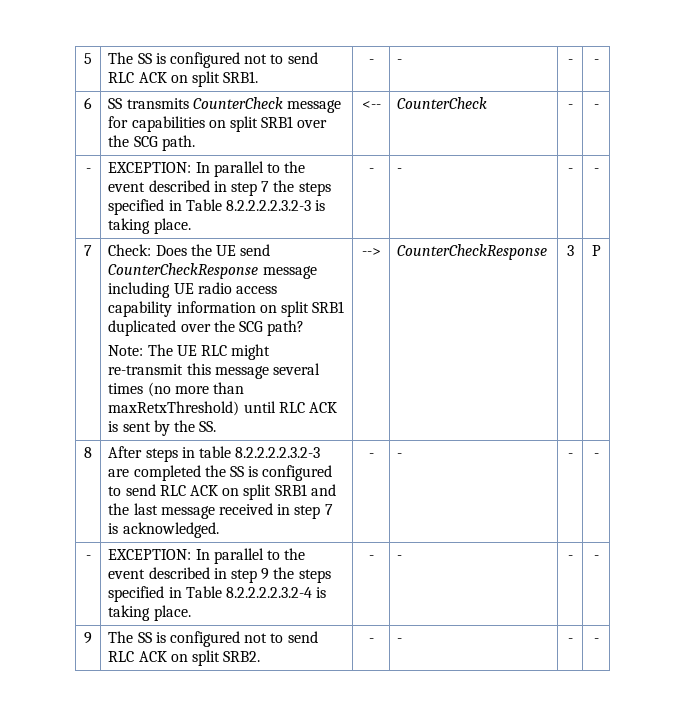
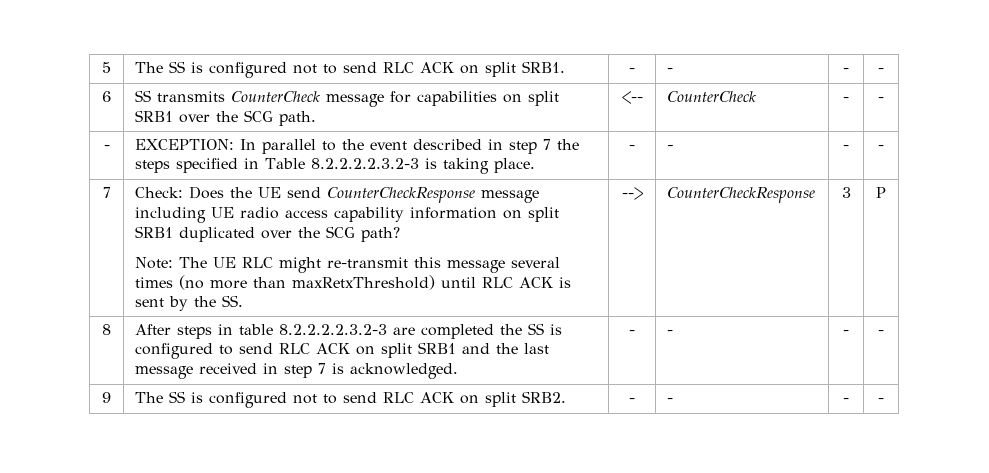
[85,555,91,560] [108,548,306,564] [108,567,331,583] [108,586,327,602] [108,605,191,621] [368,555,374,560] [397,555,403,560] [567,555,573,560] [593,555,599,560] // - | EXCEPTION: In parallel to the event described in step 9 the steps specified in Table 8.2.2.2.2.3.2-4 is taking place. | - | - | - | - -> (884, 332) none

